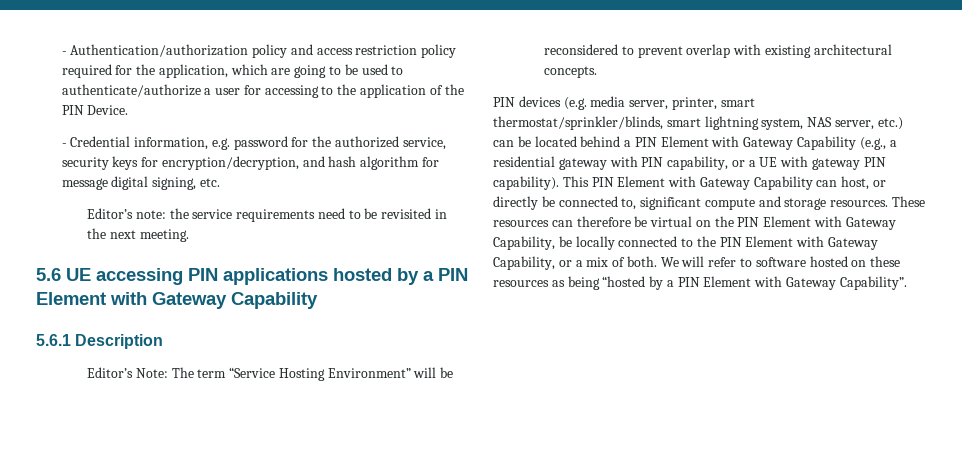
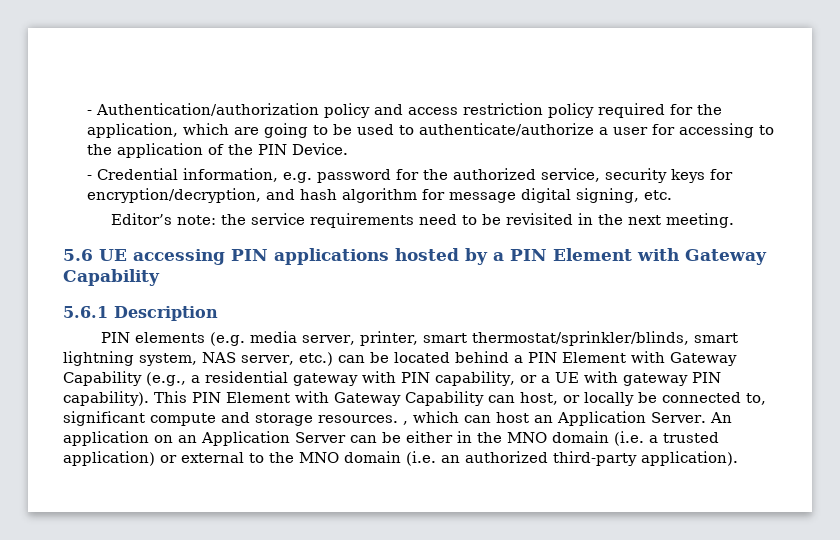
[87,367,454,381] [544,44,892,58] [544,66,598,78] [493,96,561,107] // Editor’s Note: The term “Service Hosting Environment” will be reconsidered to prevent overlap with existing architectural concepts. // PIN devices -> [100,332,205,343] // PIN elements
[493,196,538,210] directly -> [584,392,634,406] locally
[892,196,926,207] [493,216,896,230] [493,236,879,250] [493,256,901,270] [493,276,907,290] These resources can therefore be virtual on the PIN Element with Gateway Capability, be locally connected to the PIN Element with Gateway Capability, or a mix of both. We will refer to software hosted on these resources as being “hosted by a PIN Element with Gateway Capability”. -> [403,411,732,426] [63,431,719,446] [63,451,738,466] , which can host an Application Server. An application on an Application Server can be either in the MNO domain (i.e. a trusted application) or external to the MNO domain (i.e. an authorized third-party application).

